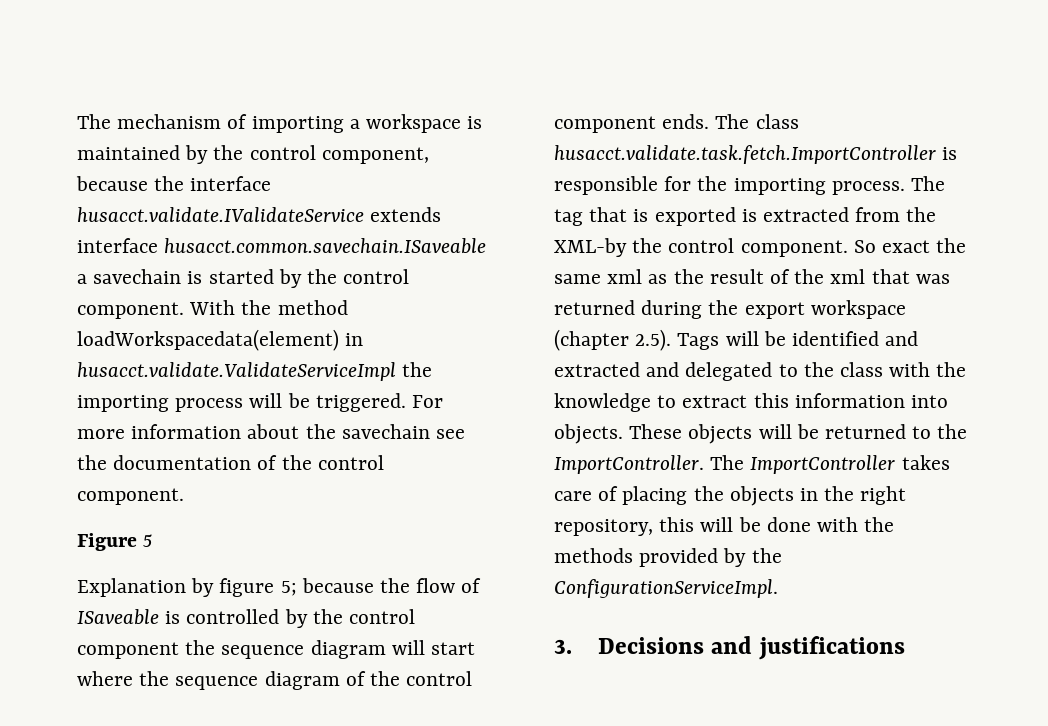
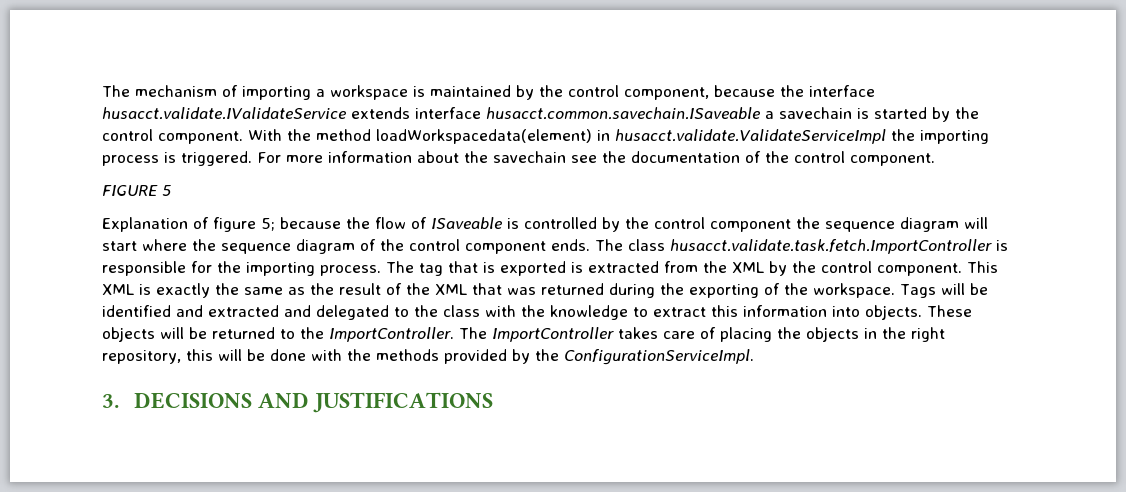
[249,393,310,408] will be -> [164,152,176,163] is
[77,533,137,551] Figure -> [102,185,158,196] FIGURE
[191,578,215,597] by -> [193,217,209,229] of
[554,238,931,257] XML-by the control component. So exact -> [732,261,998,276] [102,283,210,298] XML by the control component. This XML is exactly
[607,269,643,284] xml -> (283, 291) none
[830,269,866,284] xml -> [435,284,467,295] XML
[744,300,906,319] [554,329,672,351] export workspace (chapter 2.5). -> [689,283,895,298] exporting of the workspace.
[598,636,905,660] Decisions and justifications -> [134,392,494,413] DECISIONS AND JUSTIFICATIONS

